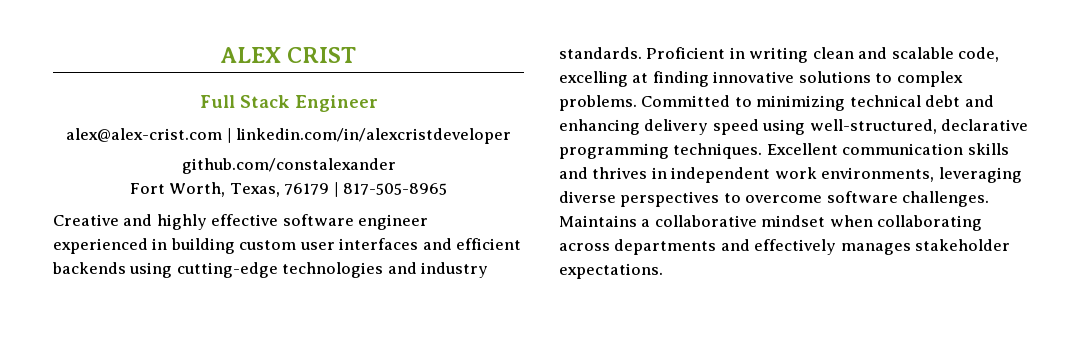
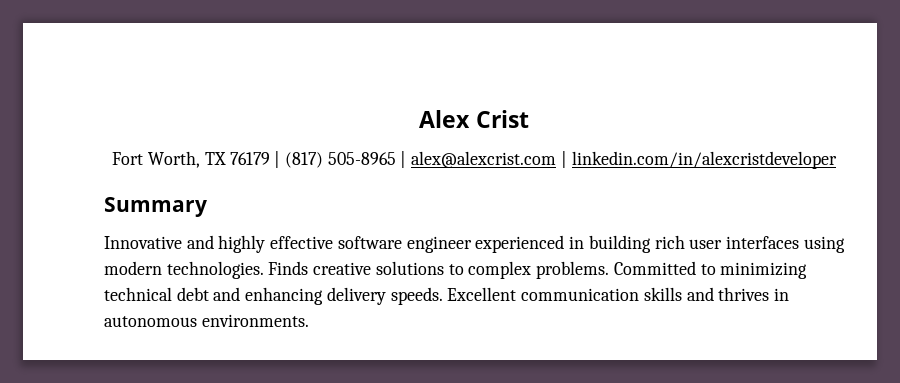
[219,47,357,63] [199,95,378,112] [66,128,511,144] [181,158,396,174] [129,182,448,197] [53,214,119,226] ALEX CRIST // Full Stack Engineer // alex@alex-crist.com | linkedin.com/in/alexcristdeveloper // github.com/constalexander // Fort Worth, Texas, 76179 | 817-505-8965 // Creative -> [419,110,529,128] [112,151,837,169] [104,197,207,217] [104,236,182,249] Alex Crist // Fort Worth, TX 76179 | (817) 505-8965 | alex@alexcrist.com | linkedin.com/in/alexcristdeveloper // Summary // Innovative
[239,240,297,250] custom -> [654,235,685,249] rich
[422,238,522,250] [52,262,489,278] [559,47,1000,63] [559,71,795,87] and efficient backends using cutting-edge technologies and industry standards. Proficient in writing clean and scalable code, excelling at finding innovative -> [803,236,845,253] [104,261,372,279] using modern technologies. Finds creative
[712,119,1029,135] [559,143,763,159] speed using well-structured, declarative programming techniques. -> [390,287,443,305] speeds.
[671,167,1022,183] [559,191,990,207] [559,215,983,231] [559,239,1011,255] [559,263,663,279] independent work environments, leveraging diverse perspectives to overcome software challenges. Maintains a collaborative mindset when collaborating across departments and effectively manages stakeholder expectations. -> [104,314,309,327] autonomous environments.

